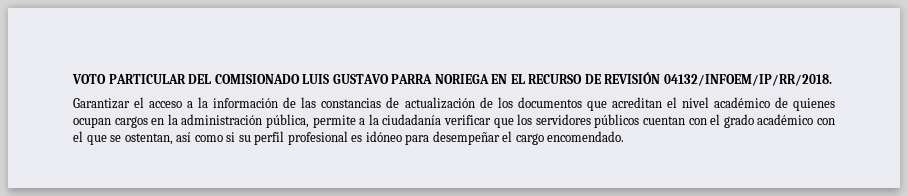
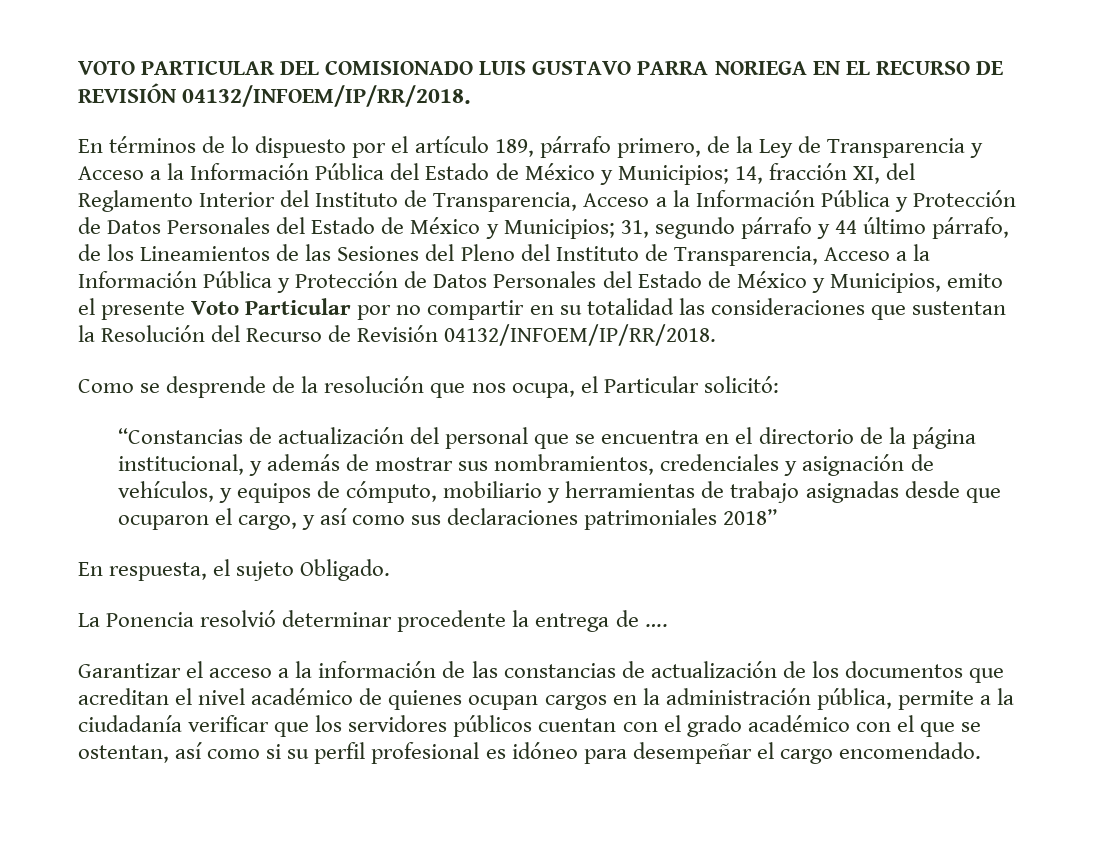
(832, 80) none -> [78,136,984,158] [78,163,916,185] [78,190,1016,212] [78,217,1010,239] [78,244,931,266] [78,271,1003,293] [78,298,1006,320] [78,324,717,346] [78,376,779,398] [117,427,976,449] [117,454,934,476] [117,481,1001,503] [117,508,778,530] [78,559,391,581] [78,610,668,632] // En términos de lo dispuesto por el artículo 189, párrafo primero, de la Ley de Transparencia y Acceso a la Información Pública del Estado de México y Municipios; 14, fracción XI, del Reglamento Interior del Instituto de Transparencia, Acceso a la Información Pública y Protección de Datos Personales del Estado de México y Municipios; 31, segundo párrafo y 44 último párrafo, de los Lineamientos de las Sesiones del Pleno del Instituto de Transparencia, Acceso a la Información Pública y Protección de Datos Personales del Estado de México y Municipios, emito el presente Voto Particular por no compartir en su totalidad las consideraciones que sustentan la Resolución del Recurso de Revisión 04132/INFOEM/IP/RR/2018. // Como se desprende de la resolución que nos ocupa, el Particular solicitó: // “Constancias de actualización del personal que se encuentra en el directorio de la página institucional, y además de mostrar sus nombramientos, credenciales y asignación de vehículos, y equipos de cómputo, mobiliario y herramientas de trabajo asignadas desde que ocuparon el cargo, y así como sus declaraciones patrimoniales 2018” // En respuesta, el sujeto Obligado. // La Ponencia resolvió determinar procedente la entrega de ….

